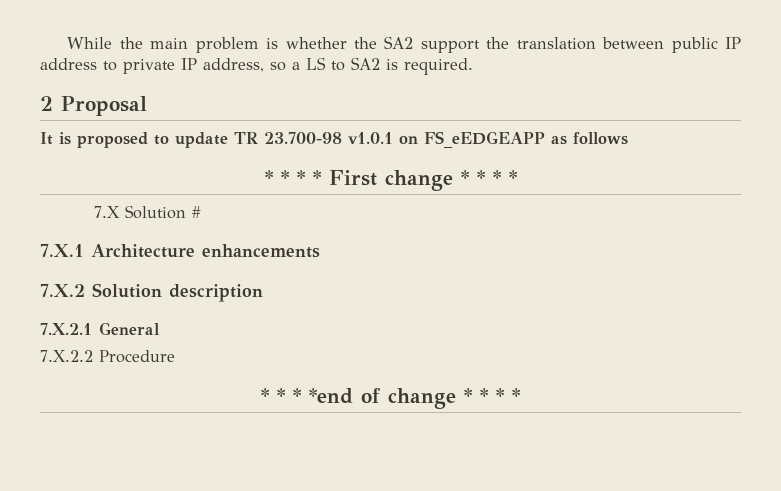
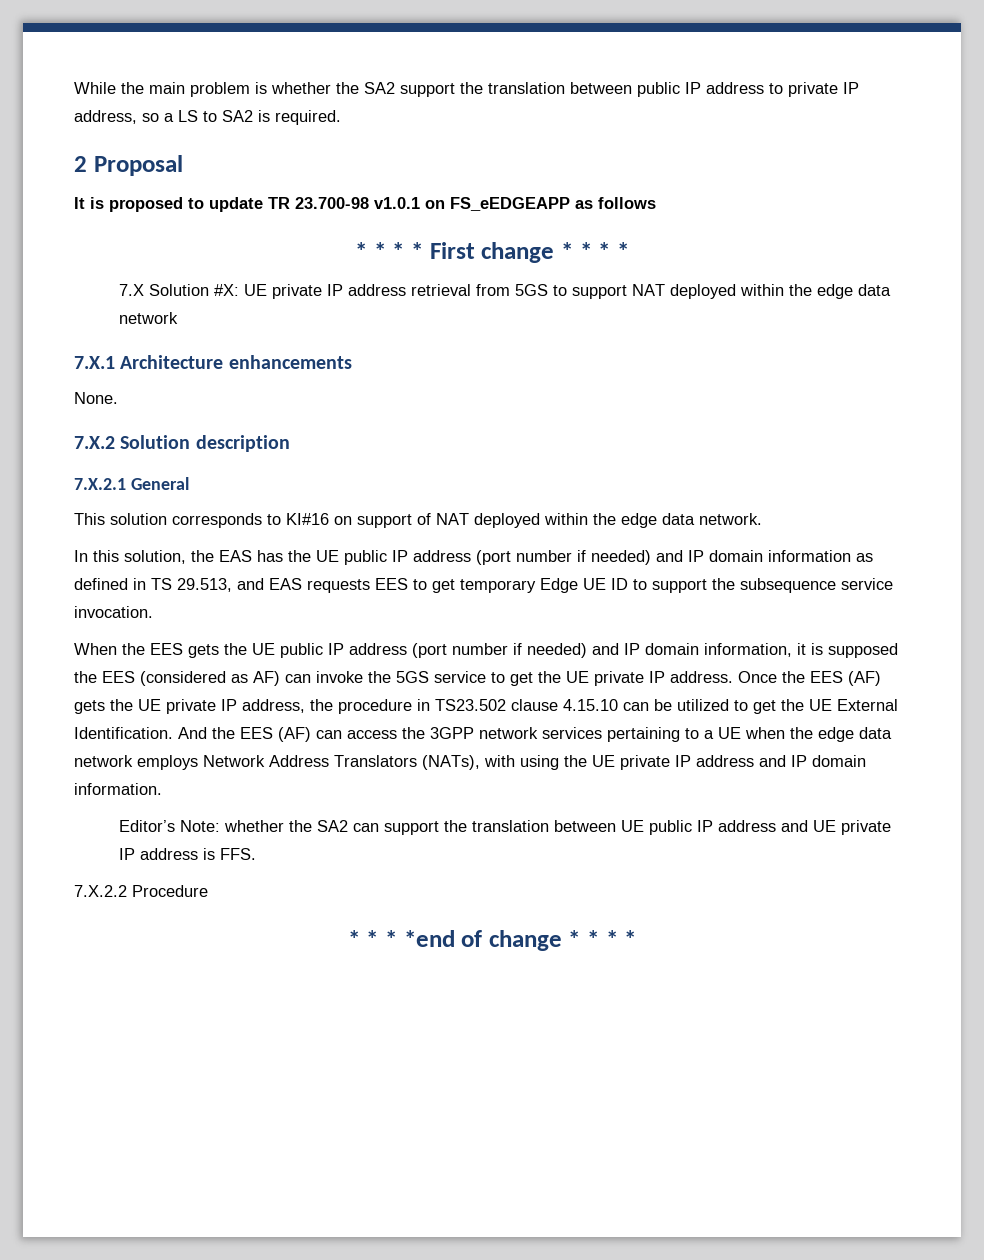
[192,206,202,218] # -> [214,284,892,299] [119,312,179,324] #X: UE private IP address retrieval from 5GS to support NAT deployed within the edge data network
(320, 251) none -> [74,392,118,404] // None.
(160, 328) none -> [74,513,762,528] [74,550,873,565] [74,578,893,593] [74,606,153,618] [74,643,898,658] [74,671,881,686] [74,699,898,714] [74,727,892,742] [74,755,866,770] [74,783,162,795] [119,820,892,835] [119,848,257,860] // This solution corresponds to KI#16 on support of NAT deployed within the edge data network. // In this solution, the EAS has the UE public IP address (port number if needed) and IP domain information as defined in TS 29.513, and EAS requests EES to get temporary Edge UE ID to support the subsequence service invocation. // When the EES gets the UE public IP address (port number if needed) and IP domain information, it is supposed the EES (considered as AF) can invoke the 5GS service to get the UE private IP address. Once the EES (AF) gets the UE private IP address, the procedure in TS23.502 clause 4.15.10 can be utilized to get the UE External Identification. And the EES (AF) can access the 3GPP network services pertaining to a UE when the edge data network employs Network Address Translators (NATs), with using the UE private IP address and IP domain information. // Editor’s Note: whether the SA2 can support the translation between UE public IP address and UE private IP address is FFS.

